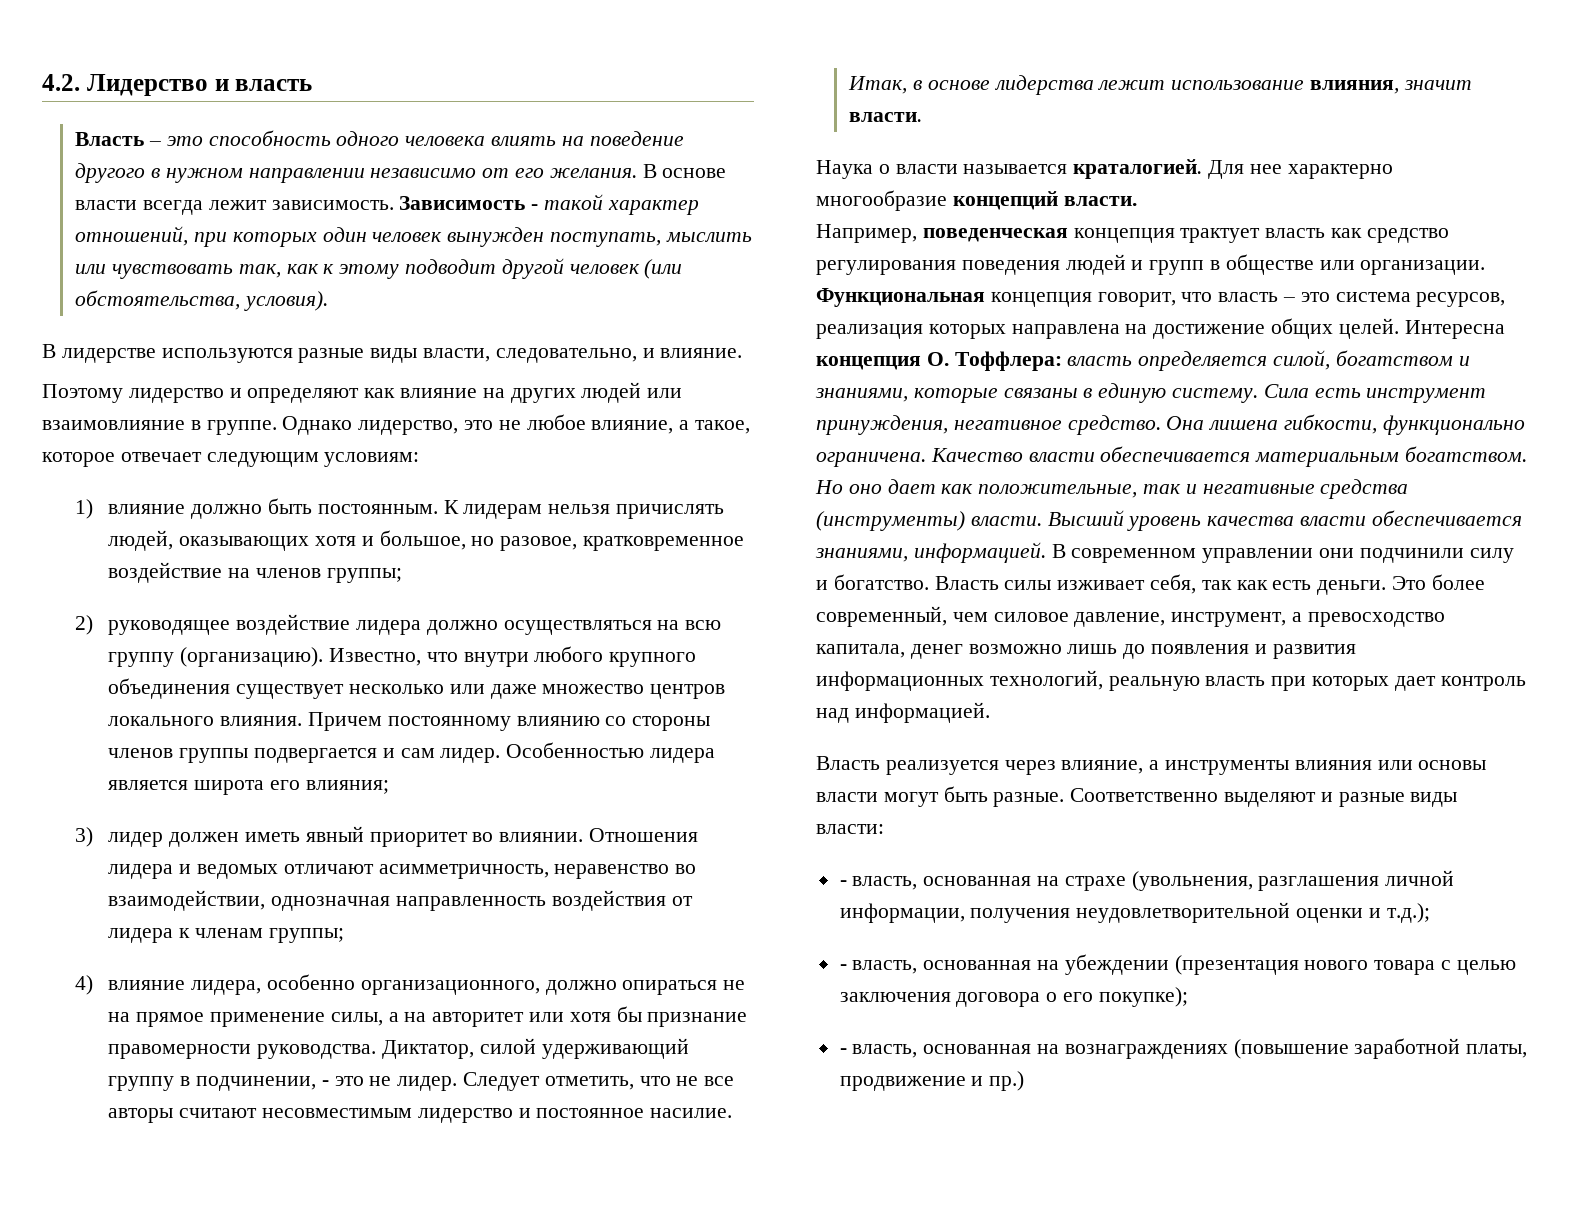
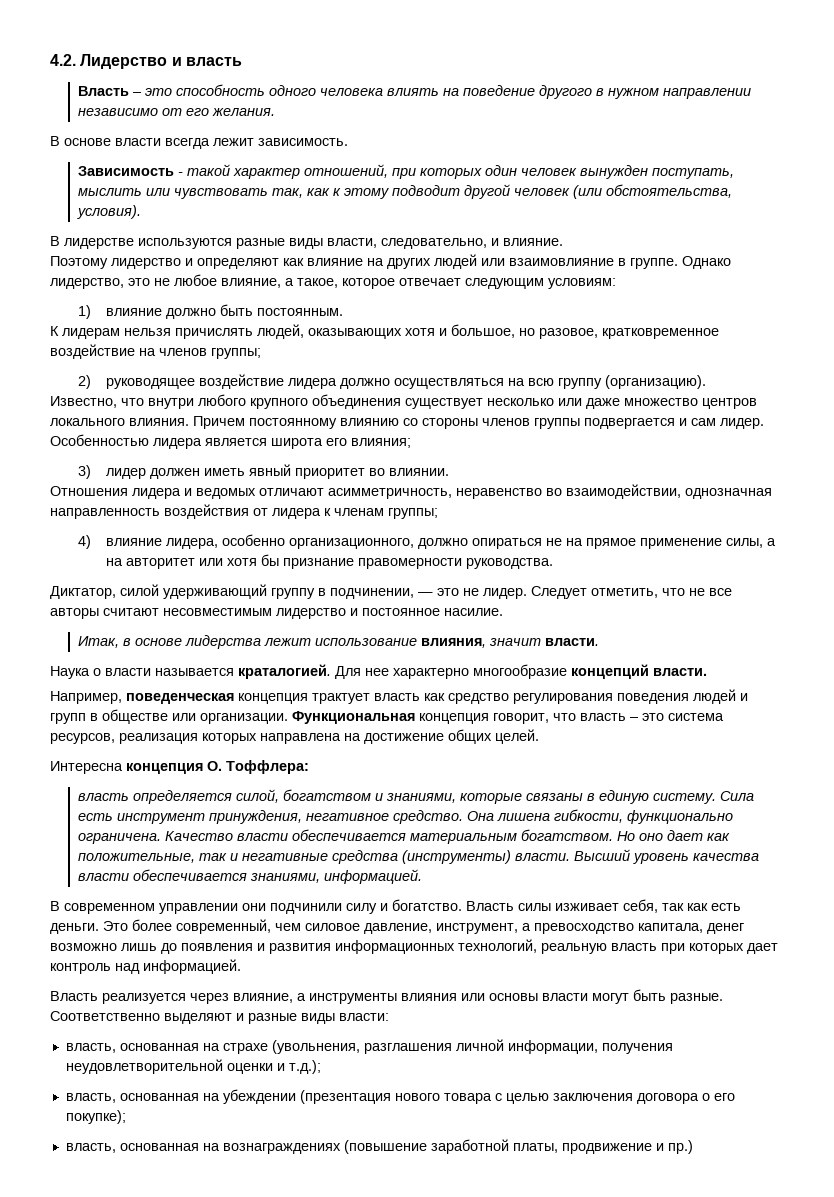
(637, 173) none -> (276, 112) //
(394, 205) none -> (348, 142) //
(438, 509) none -> (344, 312) //
(324, 657) none -> (707, 382) //
(584, 837) none -> (450, 472) //
(377, 1051) none -> (554, 563) //
[321,1080,329,1086] - -> [418,592,433,596] —
(1399, 328) none -> (539, 736) //
(1062, 361) none -> (309, 767) //
(1046, 552) none -> (423, 876) //
[839,880,847,886] - -> (389, 1017) none
[839,964,847,970] - -> (321, 1067) none
[839,1048,847,1054] - -> (126, 1117) none

